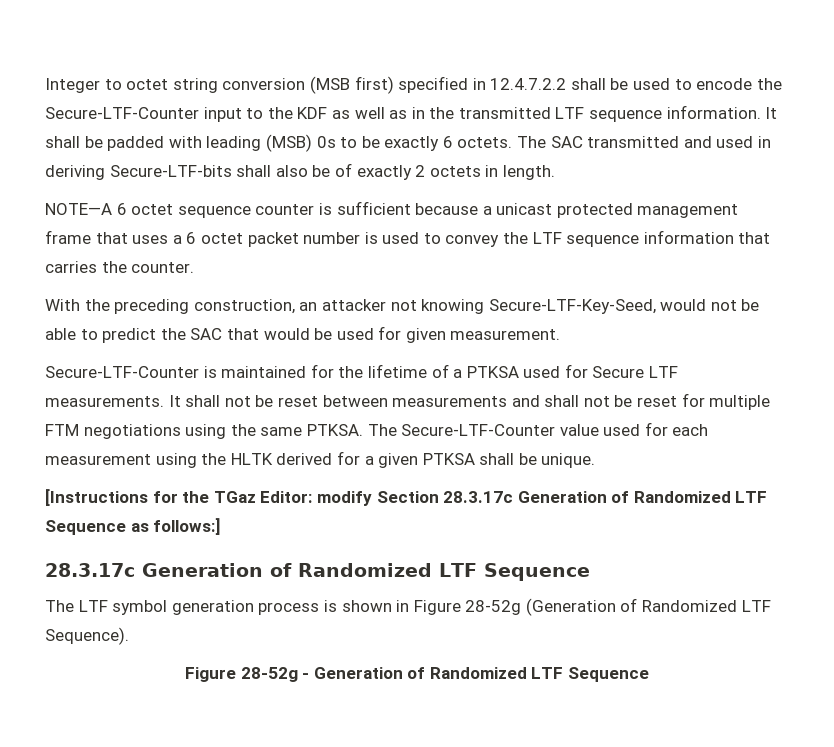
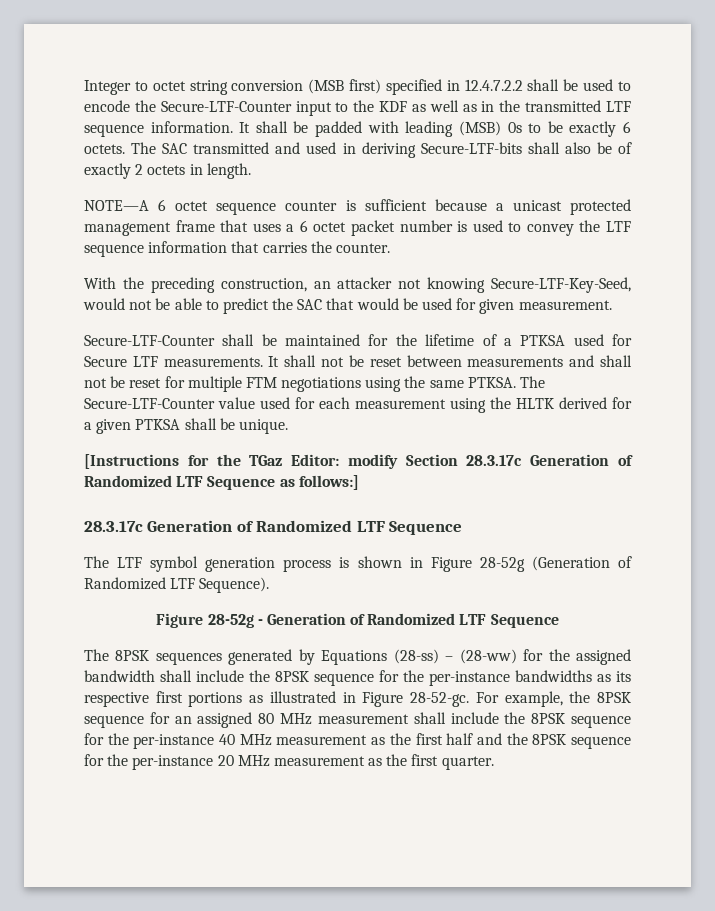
[203,366,217,378] is -> [222,334,277,346] shall be
(650, 674) none -> [84,649,631,665] [84,670,631,686] [84,691,632,707] [84,712,631,728] [84,733,631,749] [84,754,494,770] // The 8PSK sequences generated by Equations (28-ss) – (28-ww) for the assigned bandwidth shall include the 8PSK sequence for the per-instance bandwidths as its respective first portions as illustrated in Figure 28-52-gc. For example, the 8PSK sequence for an assigned 80 MHz measurement shall include the 8PSK sequence for the per-instance 40 MHz measurement as the first half and the 8PSK sequence for the per-instance 20 MHz measurement as the first quarter.

